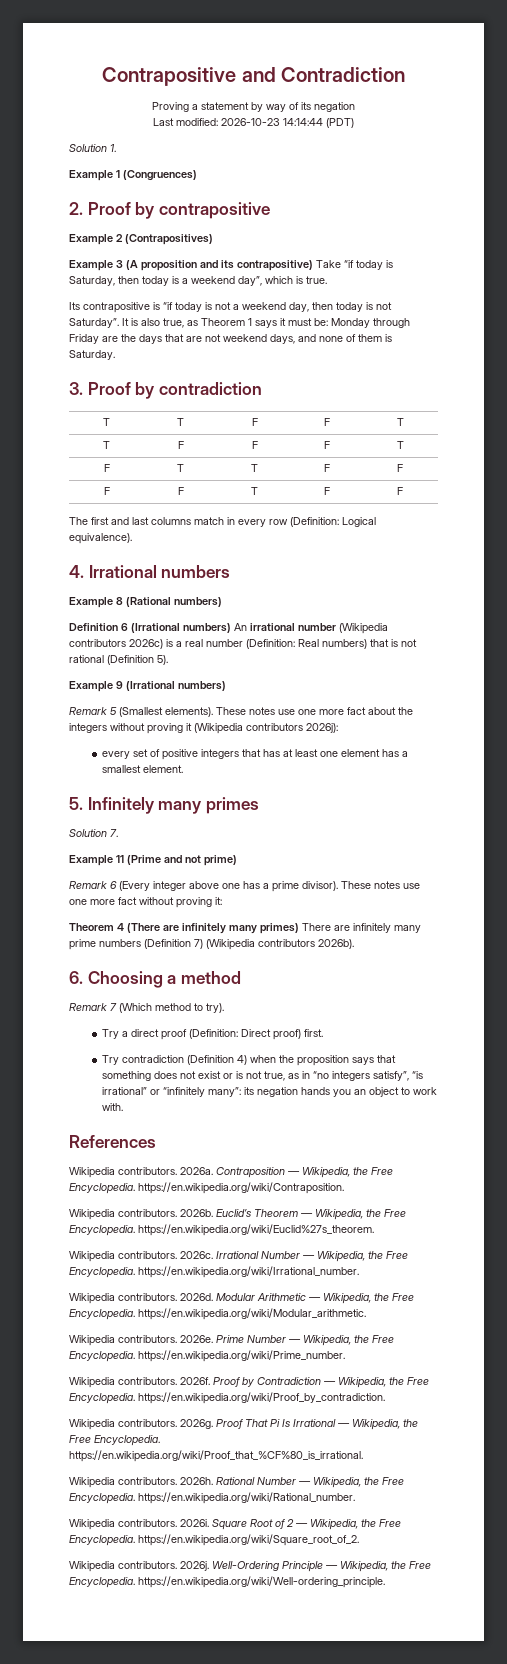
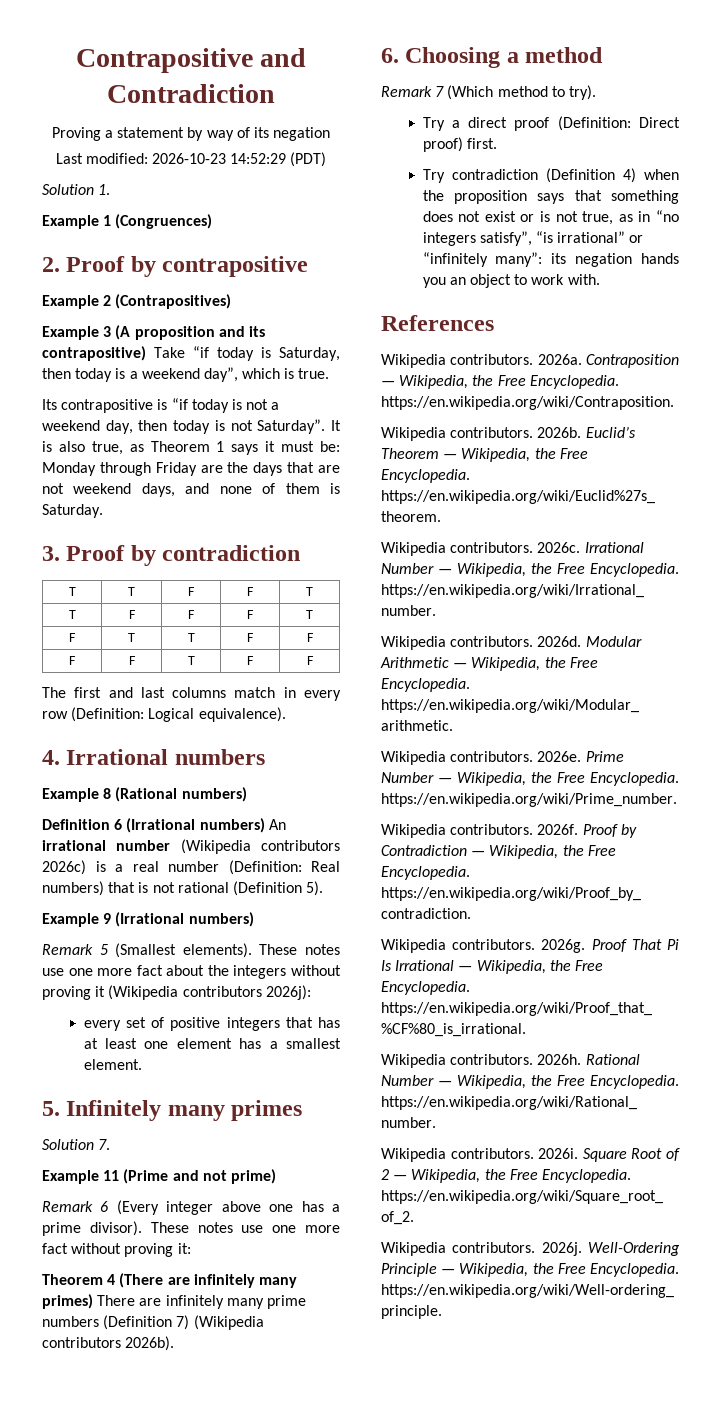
[283,118,323,126] 14:14:44 -> [230,153,287,164] 14:52:29

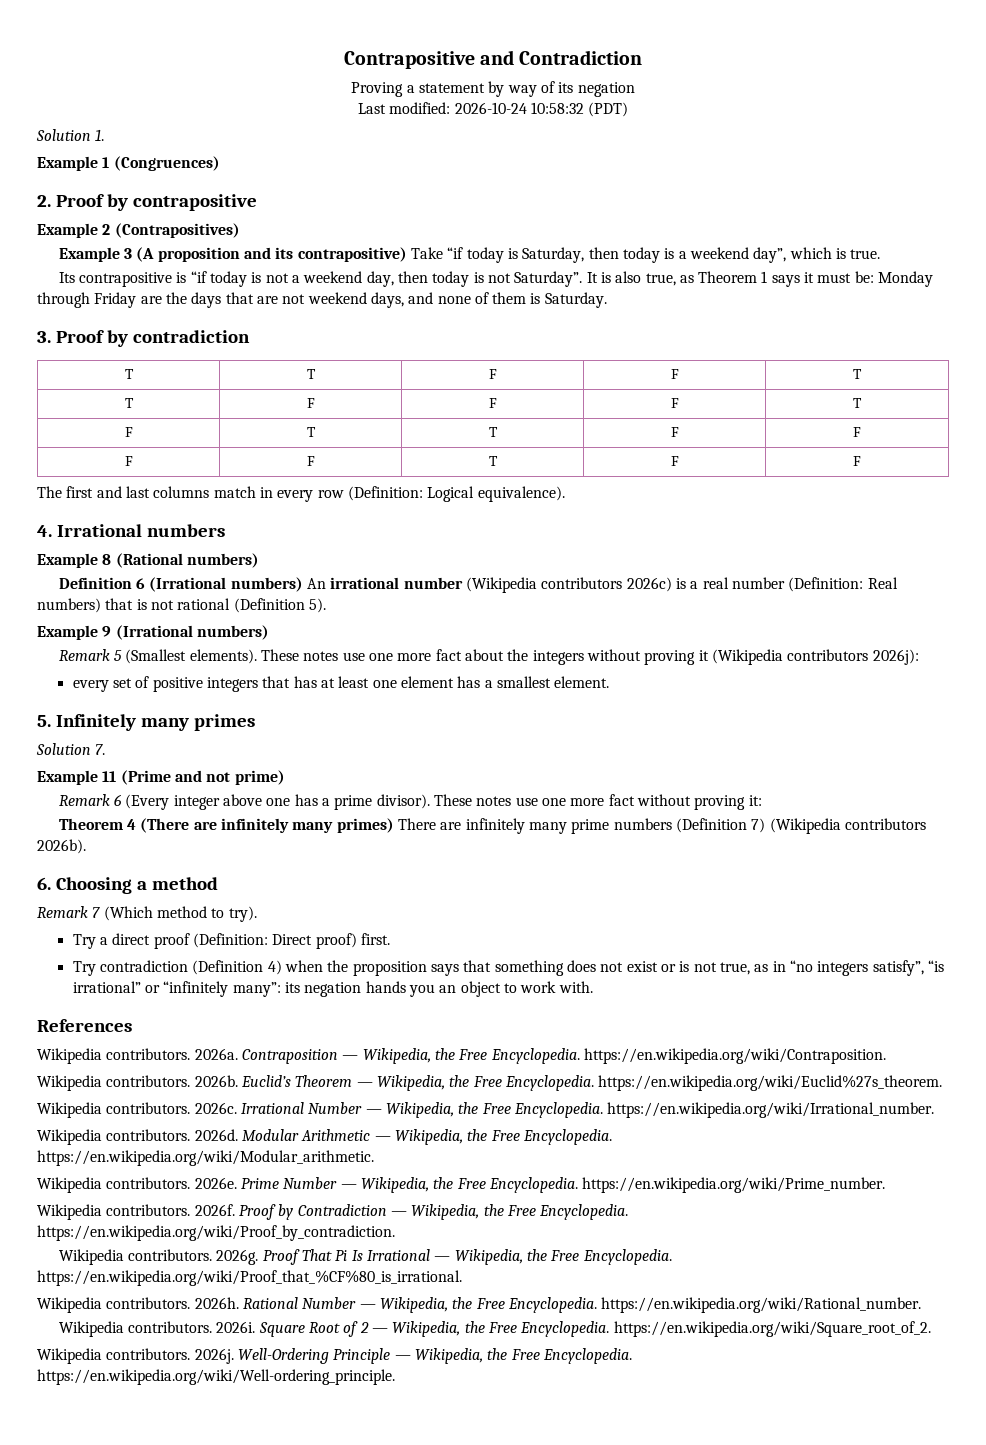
[152,153,287,164] 2026-10-23 14:52:29 -> [454,102,584,114] 2026-10-24 10:58:32

